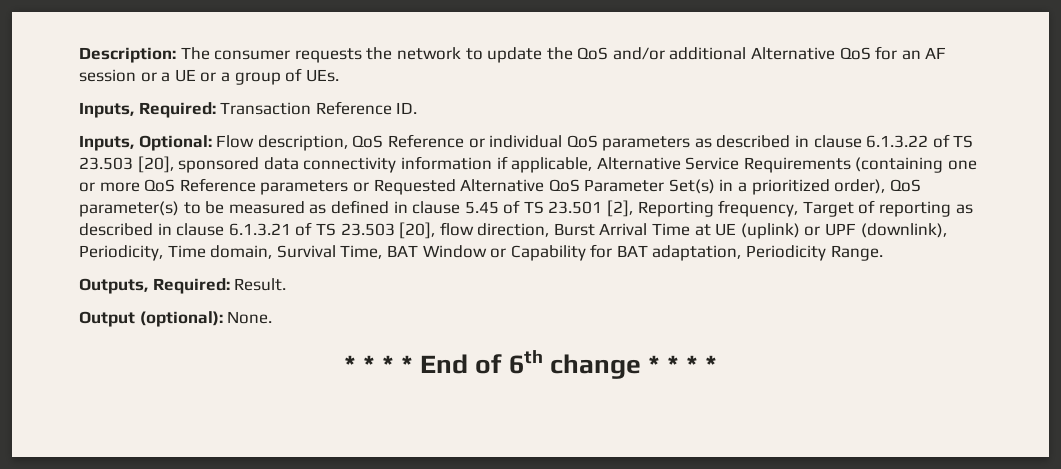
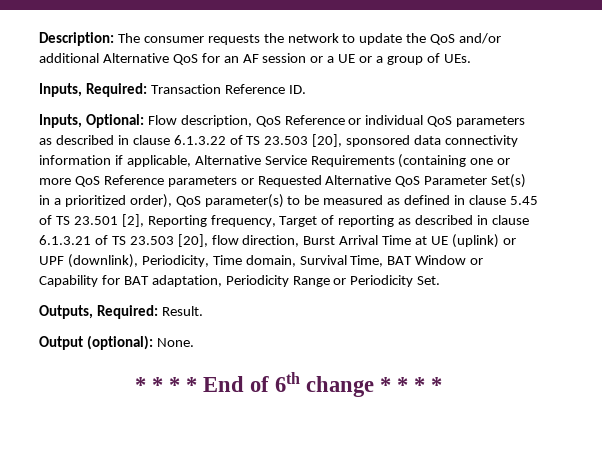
[830,245,883,261] Range. -> [292,275,441,287] Range or Periodicity Set.

